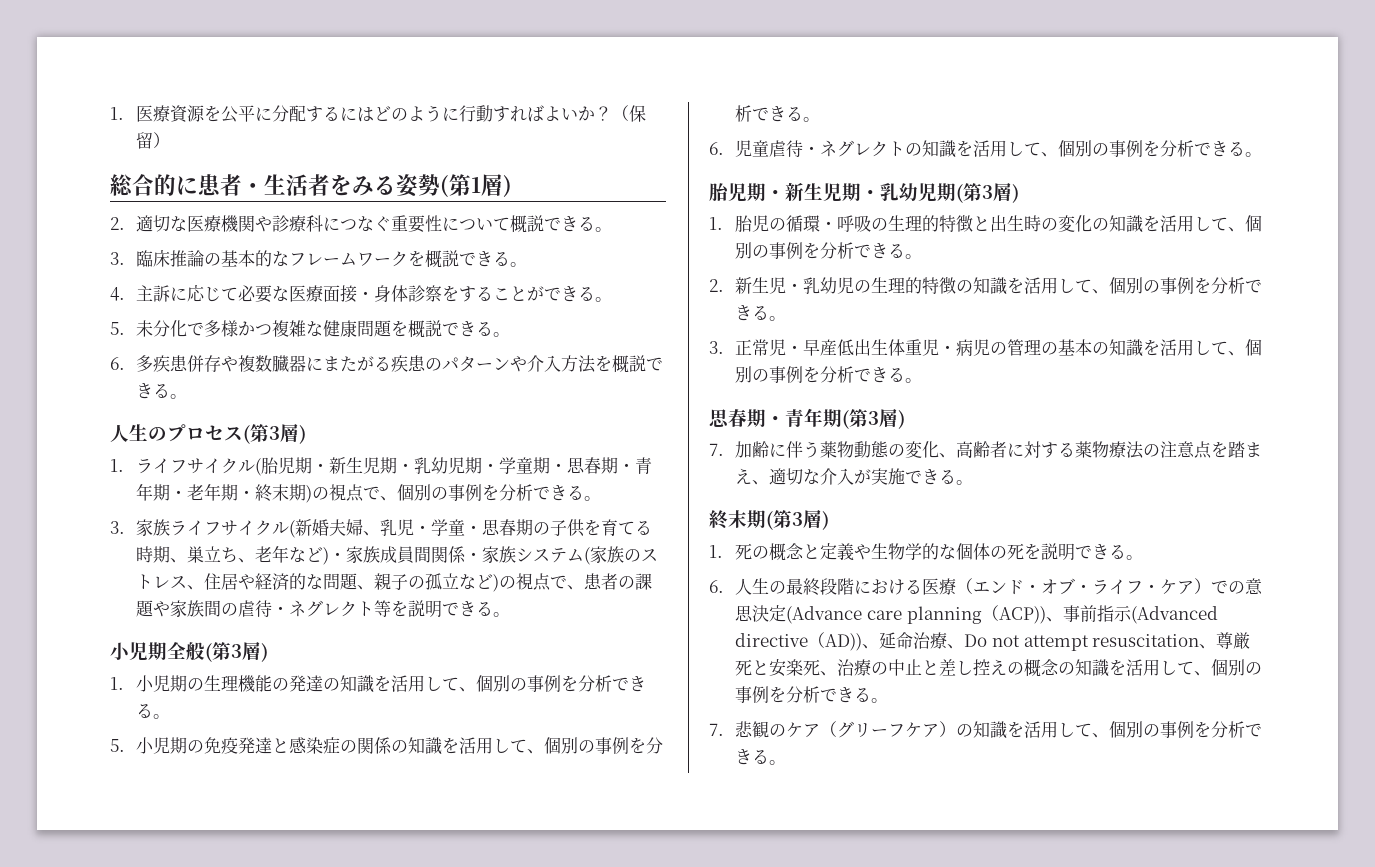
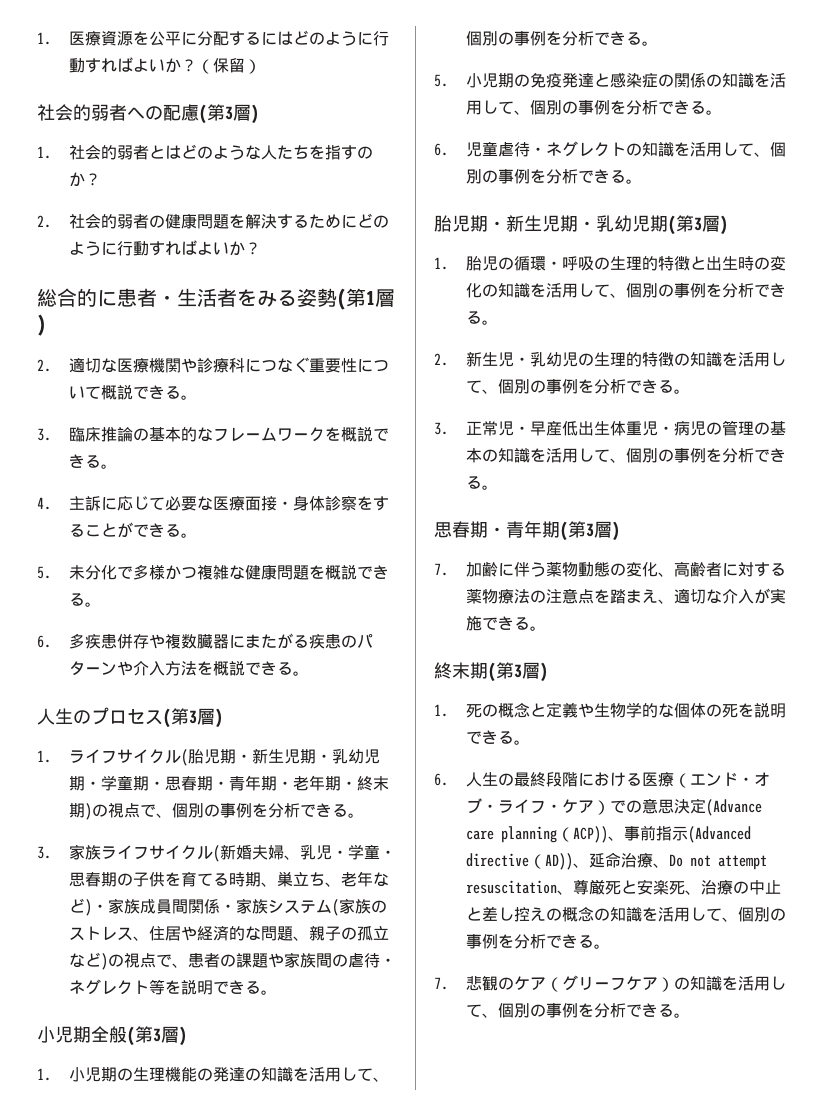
(171, 140) none -> [37,104,259,124] [37,144,373,160] [68,172,101,187] [37,213,389,229] [68,240,261,256] // 社会的弱者への配慮(第3層) // 1.社会的弱者とはどのような人たちを指すのか？ // 2.社会的弱者の健康問題を解決するためにどのように行動すればよいか？

